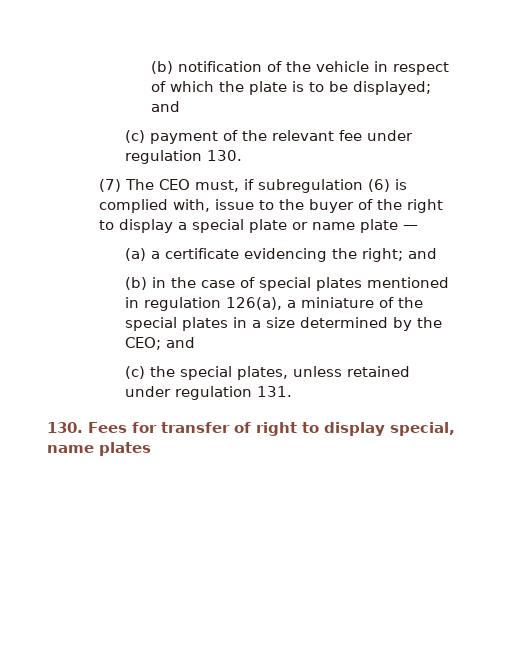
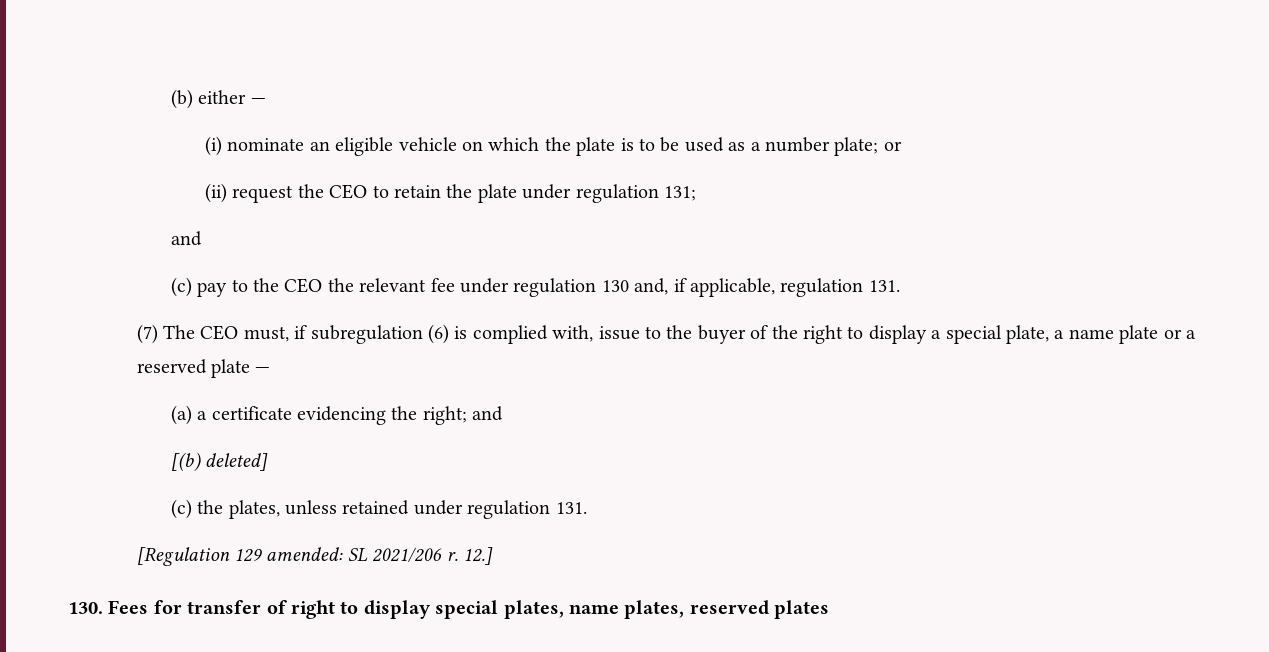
[150,61,449,75] [150,81,166,92] (b) notification of the vehicle in respect of -> [170,89,266,109] [204,136,483,156] (b) either — // (i) nominate an eligible vehicle on
[352,81,431,95] [150,101,180,112] [124,130,238,144] displayed; and // (c) payment of -> [684,137,902,156] [204,183,696,203] [170,231,202,246] [170,277,323,297] used as a number plate; or // (ii) request the CEO to retain the plate under regulation 131; // and // (c) pay to the CEO
[206,150,242,161] 130. -> [601,278,900,297] 130 and, if applicable, regulation 131.
[248,219,355,233] plate or name -> [1005,325,1196,344] [136,359,207,374] plate, a name plate or a reserved
[124,277,449,291] [124,297,423,311] [124,317,442,331] [124,337,195,350] (b) in the case of special plates mentioned in regulation 126(a), a miniature of the special plates in a size determined by the CEO; and -> [170,452,269,472] [(b) deleted]
[179,366,232,380] special -> (224, 507) none
(292, 391) none -> [136,547,493,566] // [Regulation 129 amended: SL 2021/206 r. 12.]
[390,422,455,436] [47,445,94,453] special, name -> [435,600,769,619] special plates, name plates, reserved

